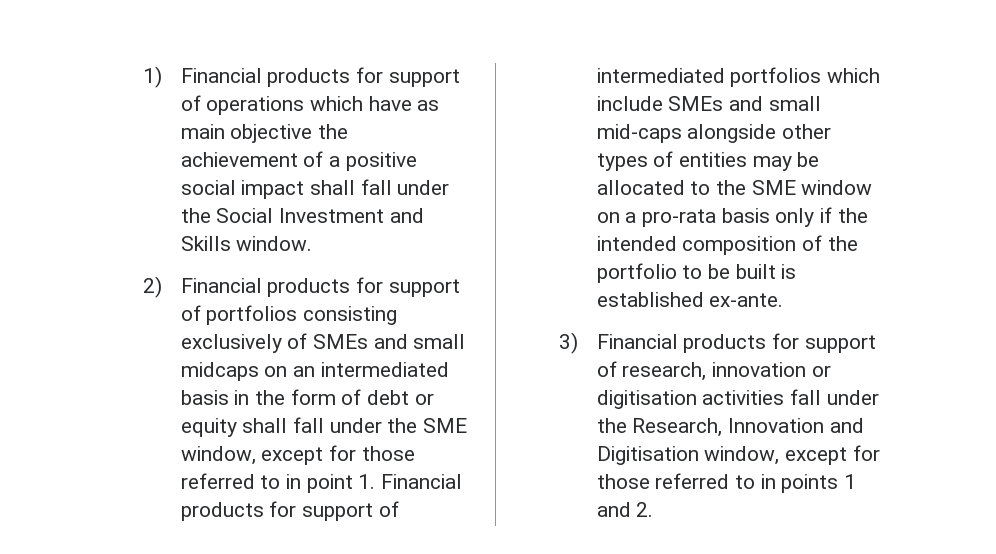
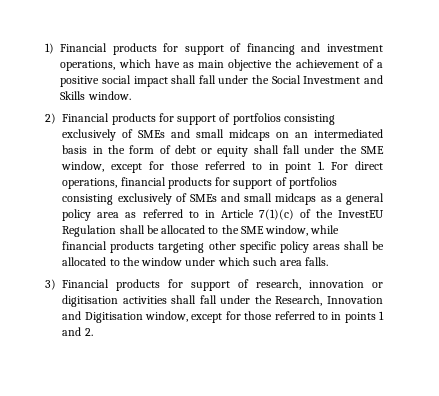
[206,96,305,115] operations -> [246,43,383,55] [60,60,116,71] financing and investment operations,
[380,474,462,489] [180,501,399,521] [596,67,880,87] [596,96,821,111] [596,124,831,143] [596,151,792,171] Financial products for support of intermediated portfolios which include SMEs and small mid-caps alongside other types of entities may -> [331,161,384,170] [62,177,337,189] [62,193,384,205] [62,209,384,221] [62,225,145,237] For direct operations, financial products for support of portfolios consisting exclusively of SMEs and small midcaps as a general policy area as referred to in Article 7(1)(c) of the InvestEU Regulation shall
[801,180,873,195] [596,207,868,227] [596,235,858,255] [596,263,797,283] [596,292,784,307] window on a pro-rata basis only if the intended composition of the portfolio to be built is established ex-ante. -> [264,225,340,236] [62,241,384,253] [62,257,329,266] window, while financial products targeting other specific policy areas shall be allocated to the window under which such area falls.
(785, 397) none -> [171,295,197,304] shall

